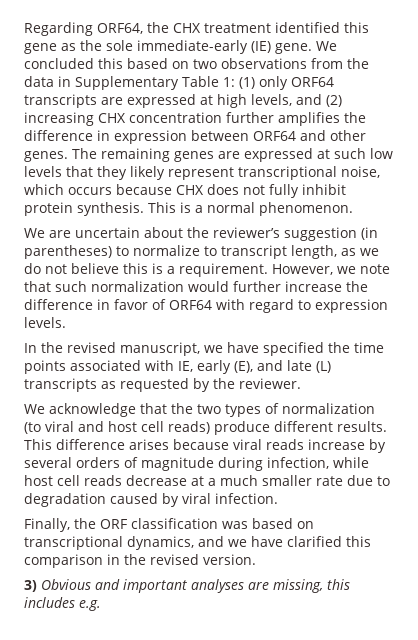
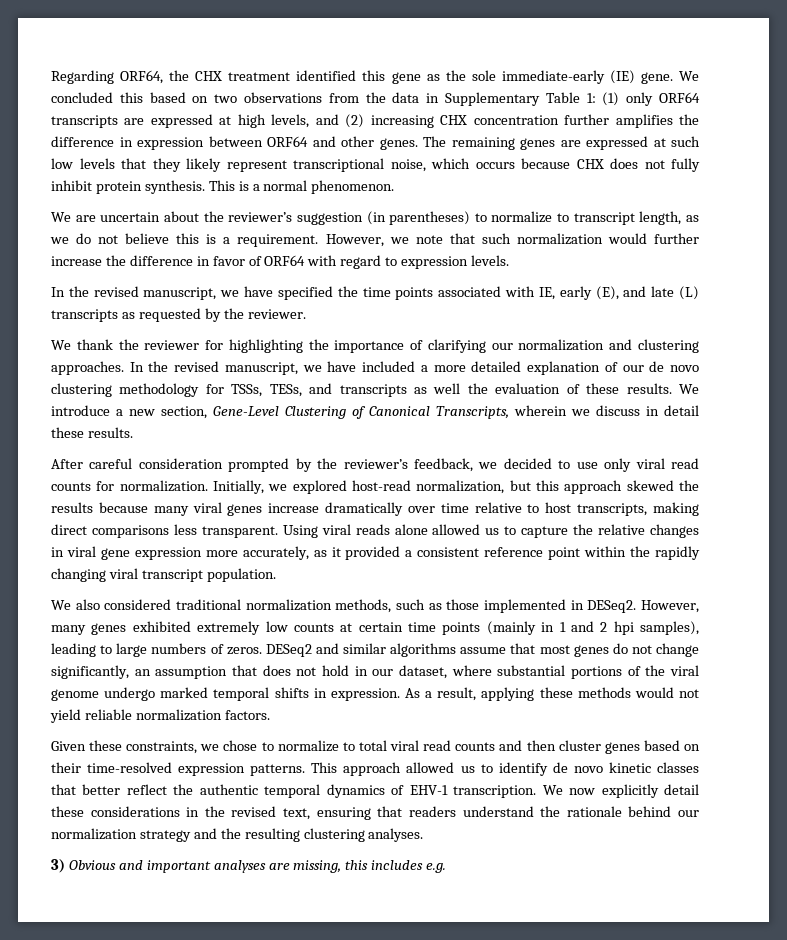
[49,403,375,417] [24,421,387,435] [24,439,386,453] [24,457,369,471] [24,475,390,486] [24,493,278,507] [24,518,314,532] [24,536,371,550] [24,554,256,568] acknowledge that the two types of normalization (to viral and host cell reads) produce different results. This difference arises because viral reads increase by several orders of magnitude during infection, while host cell reads decrease at a much smaller rate due to degradation caused by viral infection. // Finally, the ORF classification was based on transcriptional dynamics, and we have clarified this comparison in the revised version. -> [76,339,699,353] [51,361,700,375] [51,383,700,397] [51,405,699,419] [51,427,133,438] [51,458,700,472] [51,480,699,494] [51,502,699,516] [51,524,700,538] [51,546,700,560] [51,568,276,582] [51,599,699,613] [51,621,699,635] [51,643,699,657] [51,665,699,679] [51,687,699,701] [50,709,270,723] [51,740,701,754] [51,762,700,776] [51,784,699,798] [51,806,700,820] [51,828,424,842] thank the reviewer for highlighting the importance of clarifying our normalization and clustering approaches. In the revised manuscript, we have included a more detailed explanation of our de novo clustering methodology for TSSs, TESs, and transcripts as well the evaluation of these results. We introduce a new section, Gene-Level Clustering of Canonical Transcripts, wherein we discuss in detail these results. // After careful consideration prompted by the reviewer’s feedback, we decided to use only viral read counts for normalization. Initially, we explored host-read normalization, but this approach skewed the results because many viral genes increase dramatically over time relative to host transcripts, making direct comparisons less transparent. Using viral reads alone allowed us to capture the relative changes in viral gene expression more accurately, as it provided a consistent reference point within the rapidly changing viral transcript population. // We also considered traditional normalization methods, such as those implemented in DESeq2. However, many genes exhibited extremely low counts at certain time points (mainly in 1 and 2 hpi samples), leading to large numbers of zeros. DESeq2 and similar algorithms assume that most genes do not change significantly, an assumption that does not hold in our dataset, where substantial portions of the viral genome undergo marked temporal shifts in expression. As a result, applying these methods would not yield reliable normalization factors. // Given these constraints, we chose to normalize to total viral read counts and then cluster genes based on their time-resolved expression patterns. This approach allowed us to identify de novo kinetic classes that better reflect the authentic temporal dynamics of EHV-1 transcription. We now explicitly detail these considerations in the revised text, ensuring that readers understand the rationale behind our normalization strategy and the resulting clustering analyses.

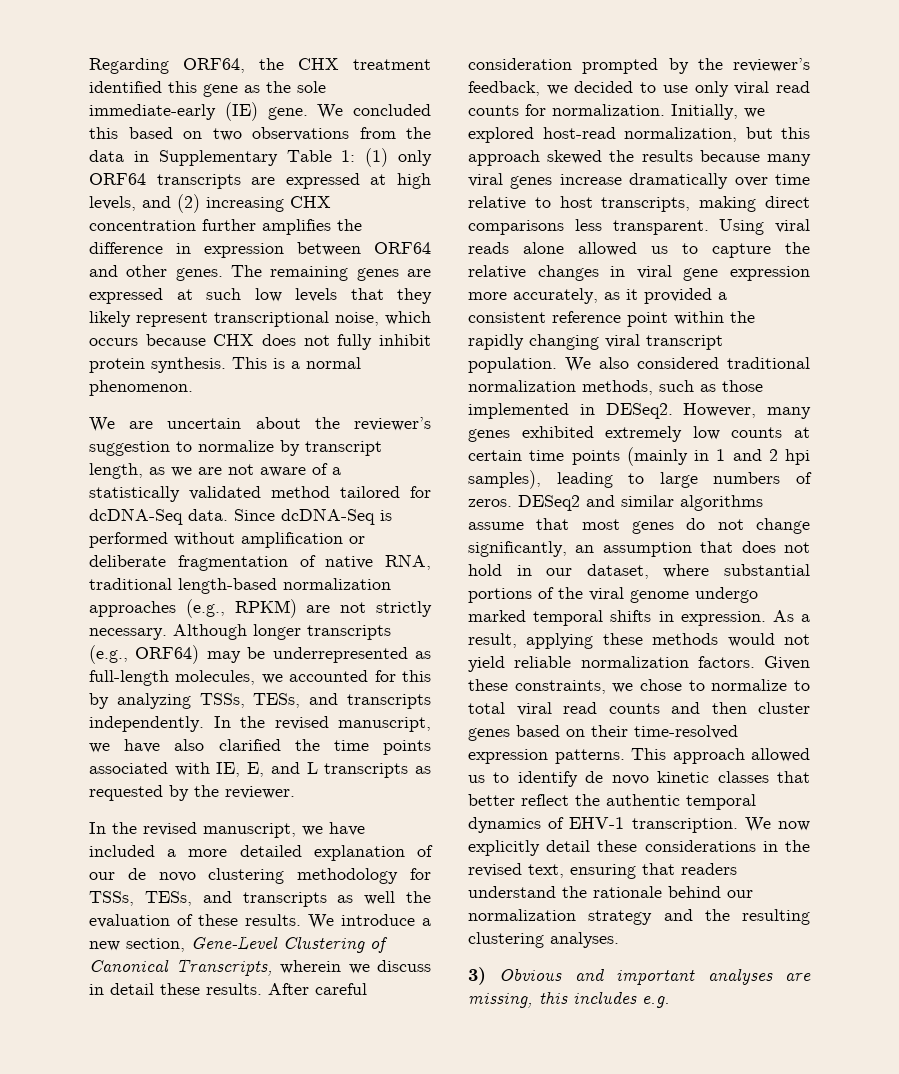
[366,211,570,225] (in parentheses) to normalize to -> [176,440,300,456] to normalize by
[76,233,699,247] [51,255,510,269] [51,286,333,300] do not believe this is a requirement. However, we note that such normalization would further increase the difference in favor of ORF64 with regard to expression levels. // In the revised manuscript, we have specified -> [198,463,341,477] [89,486,431,502] [89,508,392,525] [89,532,365,548] [89,554,431,571] [89,578,391,594] [89,599,433,618] [89,624,391,640] [89,645,431,664] [89,670,431,686] [89,693,431,709] [89,716,431,732] [89,739,281,753] are not aware of a statistically validated method tailored for dcDNA-Seq data. Since dcDNA-Seq is performed without amplification or deliberate fragmentation of native RNA, traditional length-based normalization approaches (e.g., RPKM) are not strictly necessary. Although longer transcripts (e.g., ORF64) may be underrepresented as full-length molecules, we accounted for this by analyzing TSSs, TESs, and transcripts independently. In the revised manuscript, we have also clarified
[559,286,700,300] early (E), and late (L) -> [247,762,318,777] E, and L
[51,339,699,353] [51,361,124,375] We thank the reviewer for highlighting the importance of clarifying our normalization and clustering approaches. -> (295, 792) none
(133, 432) // -> (262, 989) none
(276, 575) // -> (557, 365) none
(270, 715) // -> (755, 662) none

